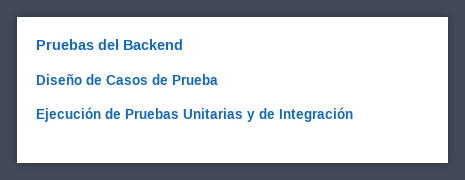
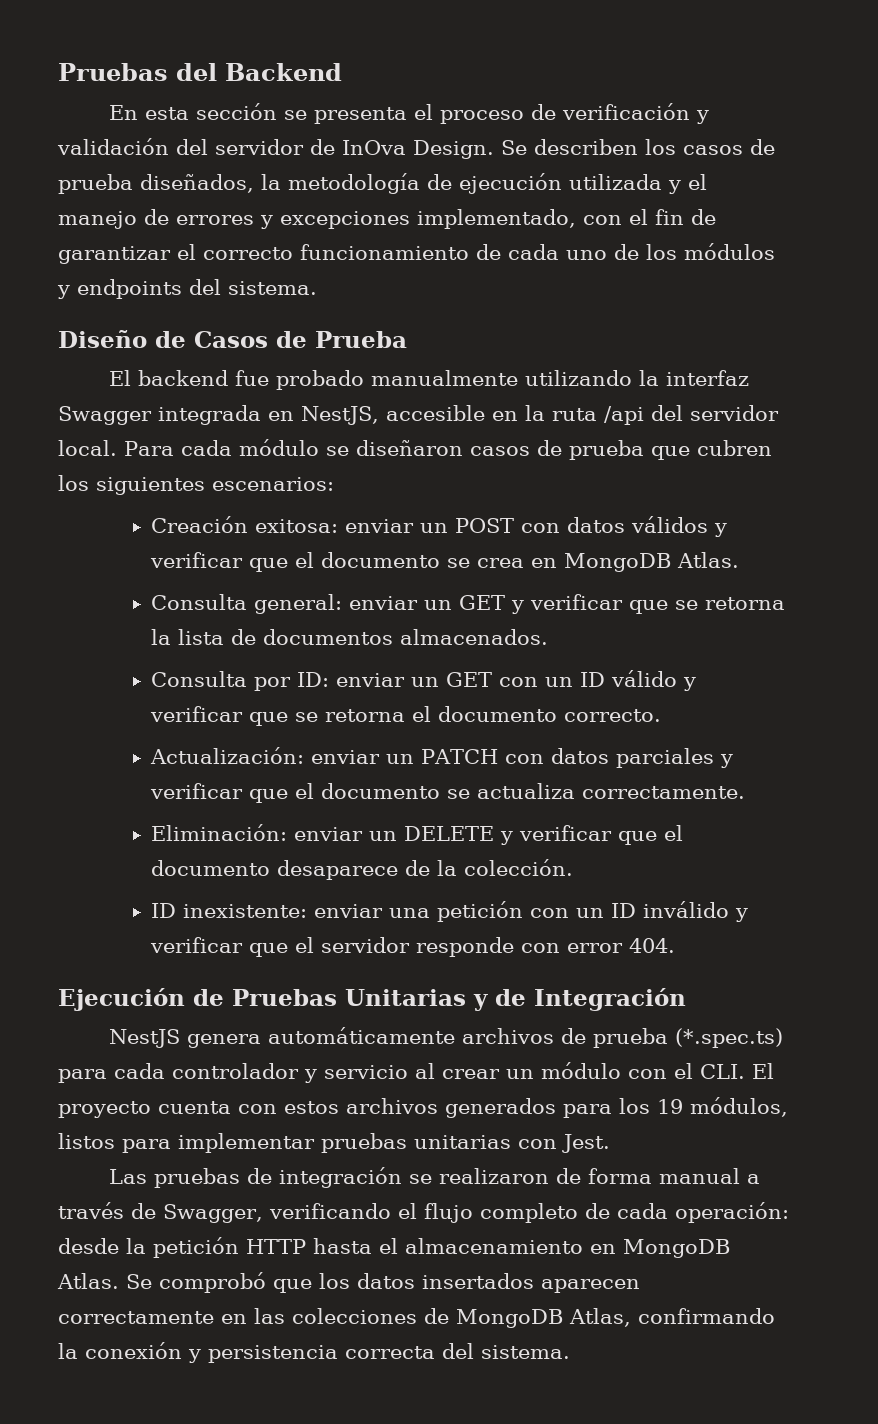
(183, 44) none -> [108,103,709,124] [57,138,775,159] [58,173,707,194] [58,209,716,229] [58,243,775,264] [57,279,317,299] // En esta sección se presenta el proceso de verificación y validación del servidor de InOva Design. Se describen los casos de prueba diseñados, la metodología de ejecución utilizada y el manejo de errores y excepciones implementado, con el fin de garantizar el correcto funcionamiento de cada uno de los módulos y endpoints del sistema.
(218, 79) none -> [108,370,749,390] [58,405,779,425] [58,439,772,460] [58,475,334,495] [151,516,728,537] [150,552,740,572] [151,594,786,614] [151,629,549,645] [151,670,697,691] [150,706,662,726] [150,747,734,768] [150,783,746,803] [151,824,684,845] [151,859,574,880] [151,901,749,922] [150,937,676,957] // El backend fue probado manualmente utilizando la interfaz Swagger integrada en NestJS, accesible en la ruta /api del servidor local. Para cada módulo se diseñaron casos de prueba que cubren los siguientes escenarios: // Creación exitosa: enviar un POST con datos válidos y verificar que el documento se crea en MongoDB Atlas. // Consulta general: enviar un GET y verificar que se retorna la lista de documentos almacenados. // Consulta por ID: enviar un GET con un ID válido y verificar que se retorna el documento correcto. // Actualización: enviar un PATCH con datos parciales y verificar que el documento se actualiza correctamente. // Eliminación: enviar un DELETE y verificar que el documento desaparece de la colección. // ID inexistente: enviar una petición con un ID inválido y verificar que el servidor responde con error 404.
(353, 114) none -> [108,1027,783,1048] [58,1062,774,1083] [58,1097,788,1118] [58,1133,610,1153] [108,1167,760,1188] [58,1202,789,1223] [58,1237,730,1258] [57,1272,640,1293] [58,1308,775,1328] [58,1342,570,1363] // NestJS genera automáticamente archivos de prueba (*.spec.ts) para cada controlador y servicio al crear un módulo con el CLI. El proyecto cuenta con estos archivos generados para los 19 módulos, listos para implementar pruebas unitarias con Jest. // Las pruebas de integración se realizaron de forma manual a través de Swagger, verificando el flujo completo de cada operación: desde la petición HTTP hasta el almacenamiento en MongoDB Atlas. Se comprobó que los datos insertados aparecen correctamente en las colecciones de MongoDB Atlas, confirmando la conexión y persistencia correcta del sistema.

